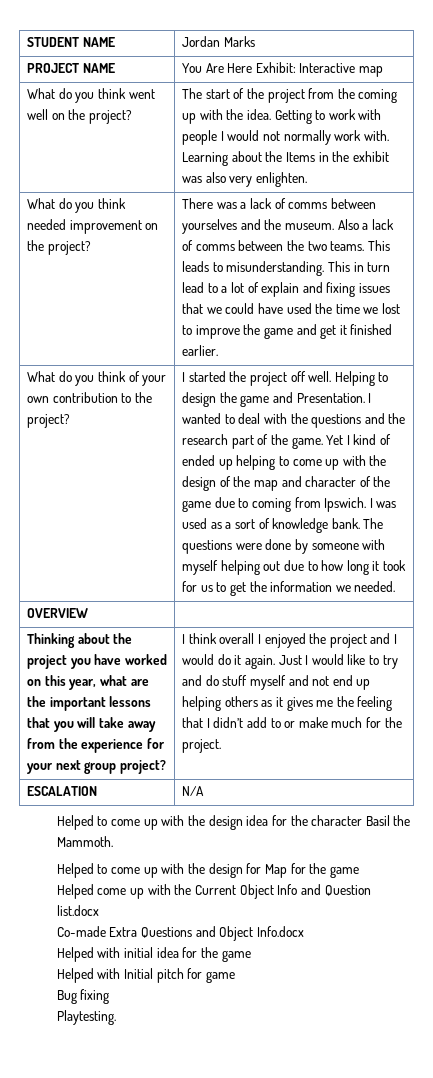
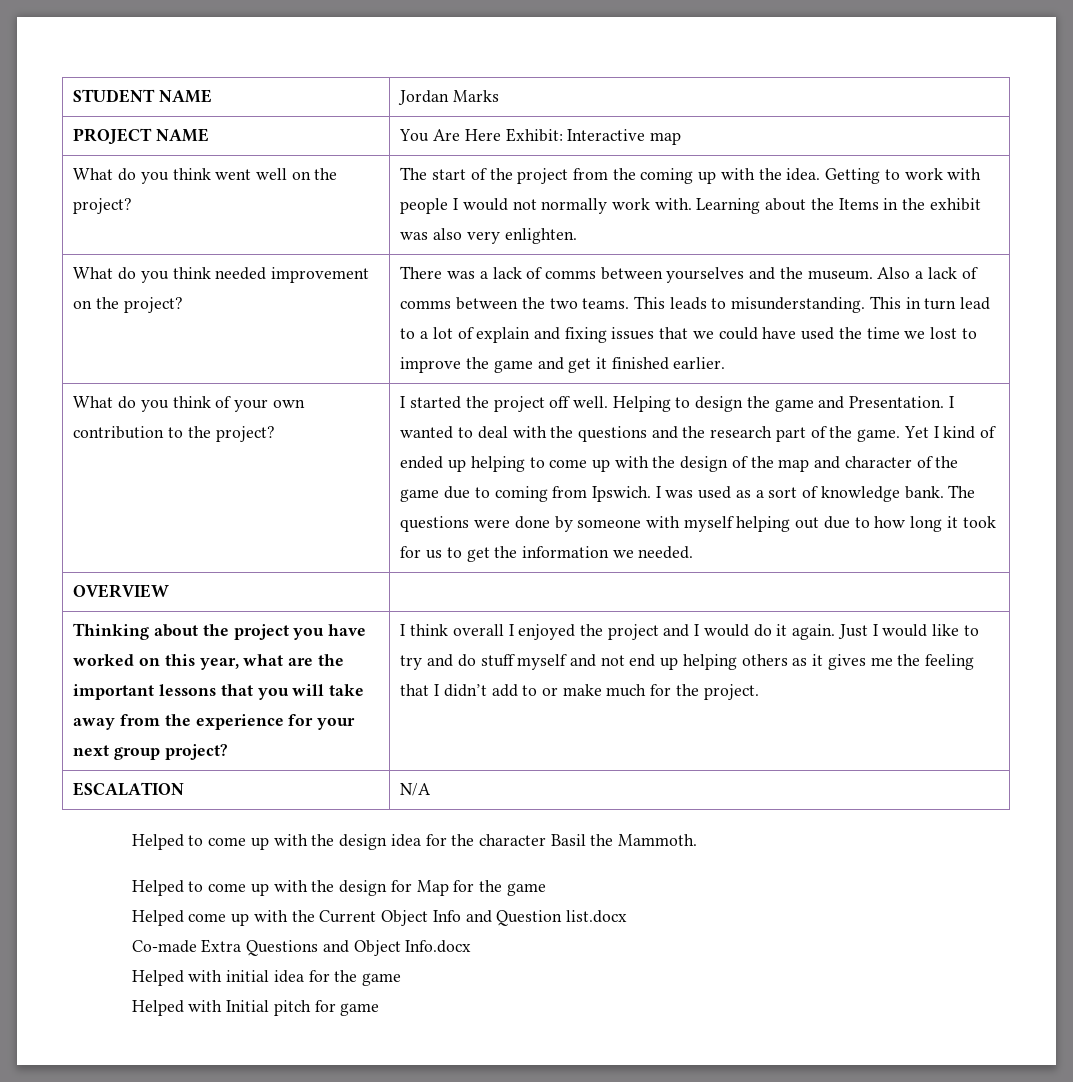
[56,989,110,1004] [56,1010,116,1025] // Bug fixing // Playtesting. -> (380, 1009) none

